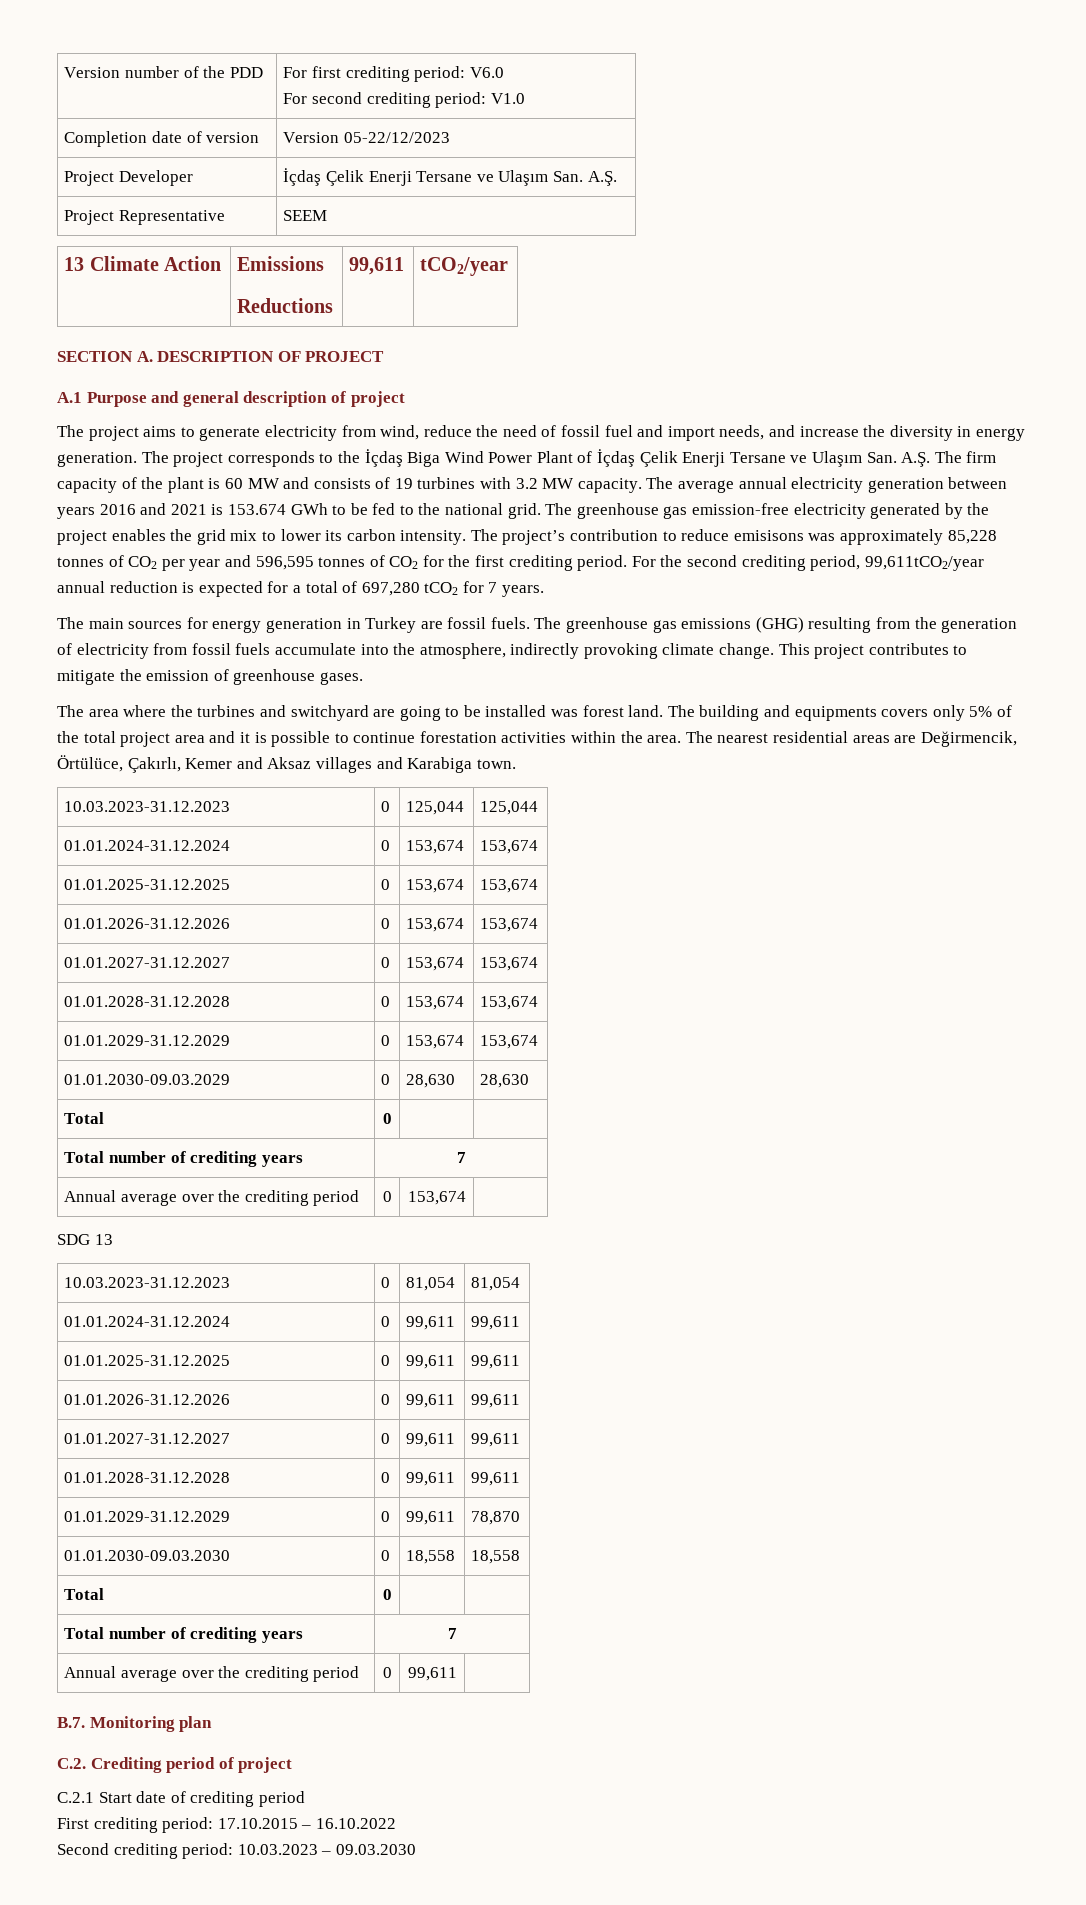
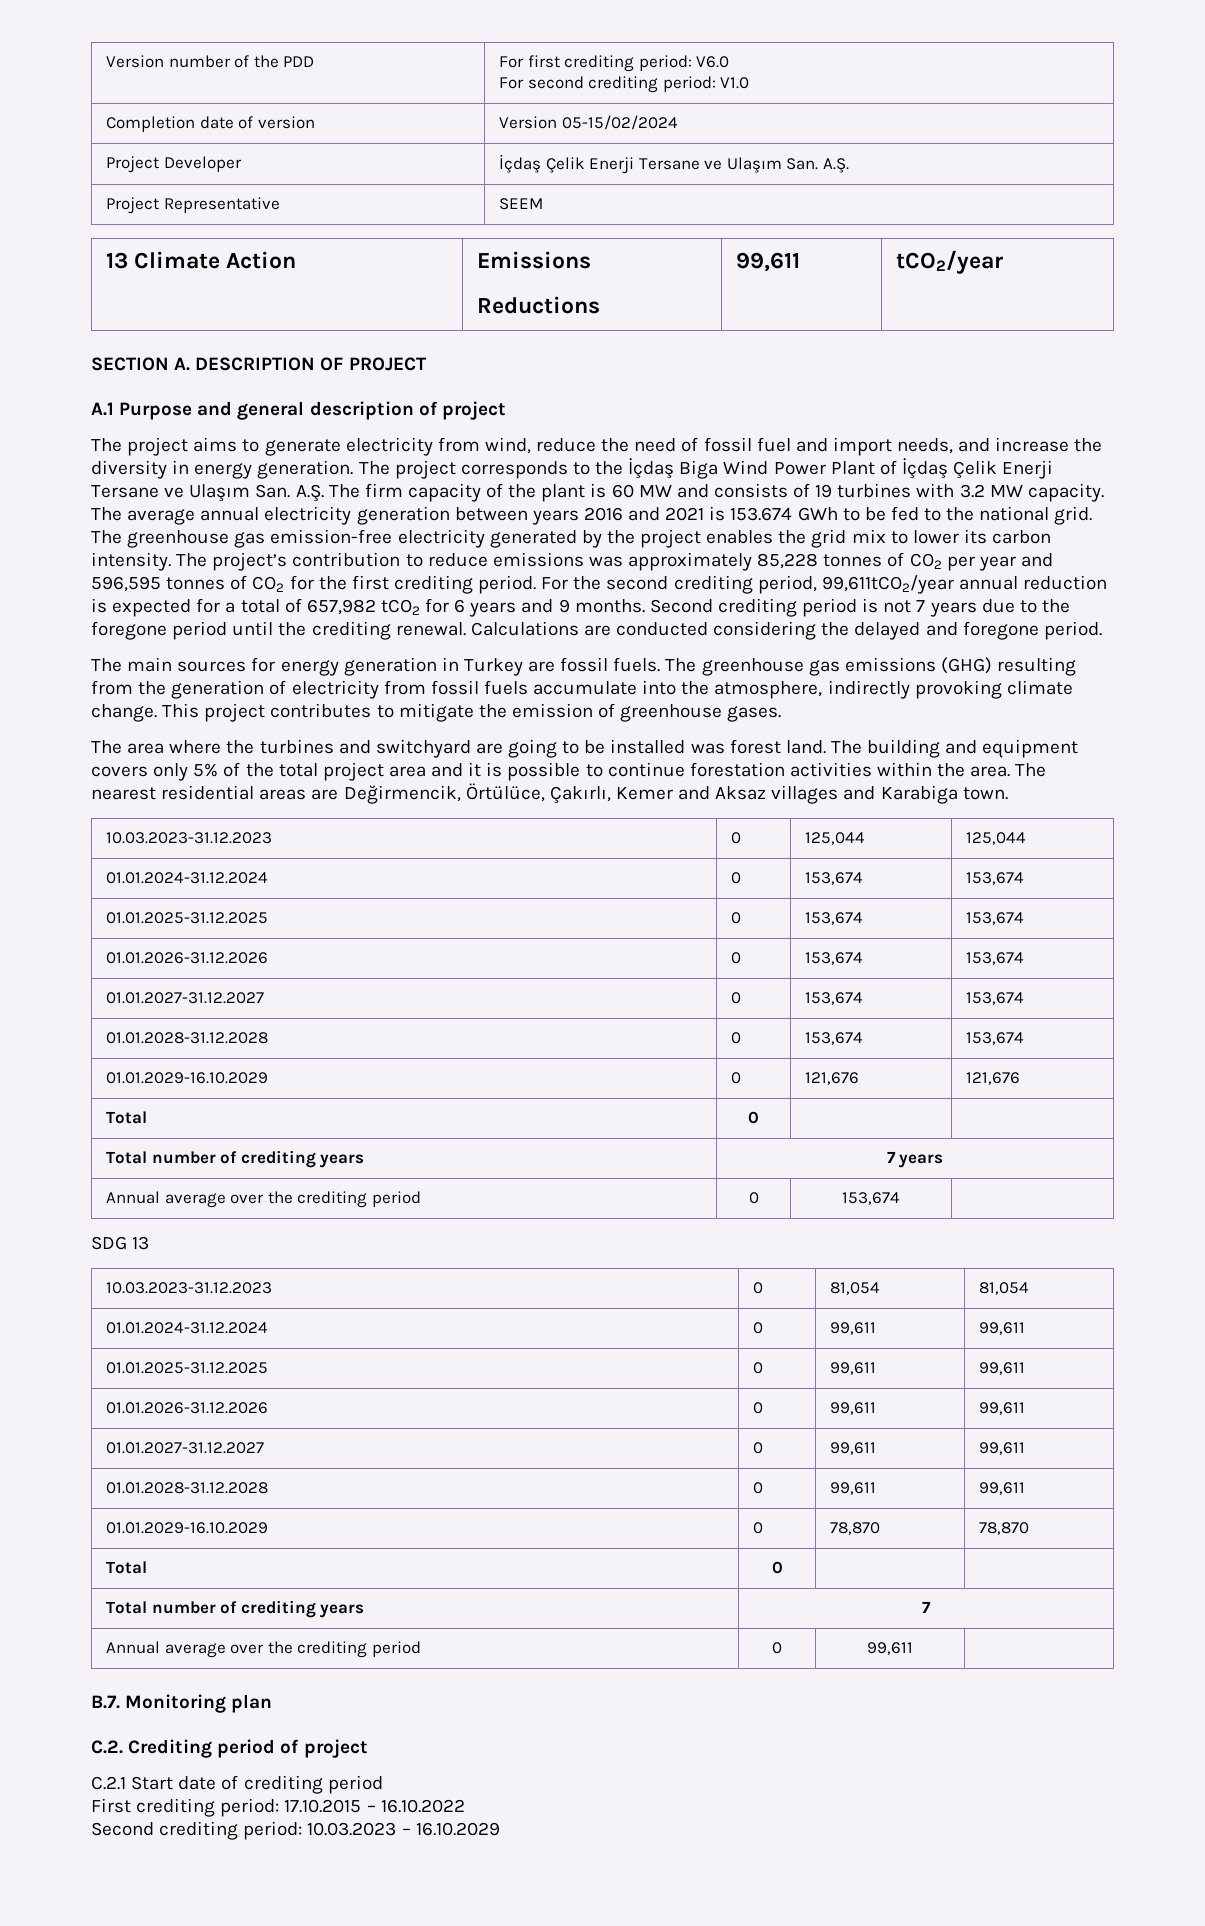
[344,132,451,143] 05-22/12/2023 -> [561,115,678,130] 05-15/02/2024
[733,530,804,541] emisisons -> [492,552,584,567] emissions
[361,582,420,596] 697,280 -> [306,599,376,615] 657,982
[488,582,545,597] 7 years. -> [454,598,1070,617] [91,621,1102,640] 6 years and 9 months. Second crediting period is not 7 years due to the foregone period until the crediting renewal. Calculations are conducted considering the delayed and foregone period.
[794,706,877,721] equipments -> [982,739,1079,758] equipment
[64,1035,231,1046] [381,1035,391,1046] [406,1035,465,1049] [480,1035,539,1049] [64,1074,231,1085] [381,1074,391,1085] [406,1074,456,1088] [480,1074,530,1088] [64,1112,105,1124] [382,1113,392,1124] [64,1151,303,1167] [456,1152,466,1163] 01.01.2029-31.12.2029 | 0 | 153,674 | 153,674 // 01.01.2030-09.03.2029 | 0 | 28,630 | 28,630 // Total | 0 | | // Total number of crediting years | 7 -> [105,1072,268,1084] [730,1072,741,1084] [804,1072,859,1085] [965,1072,1020,1085] [105,1111,147,1124] [748,1111,759,1124] [105,1150,365,1168] [886,1151,944,1168] 01.01.2029-16.10.2029 | 0 | 121,676 | 121,676 // Total | 0 | | // Total number of crediting years | 7 years
[64,1511,231,1522] [381,1511,391,1522] [406,1511,456,1525] [471,1511,521,1525] [64,1550,231,1561] [381,1550,391,1561] [406,1550,456,1564] [471,1550,521,1564] 01.01.2029-31.12.2029 | 0 | 99,611 | 78,870 // 01.01.2030-09.03.2030 | 0 | 18,558 | 18,558 -> [105,1522,268,1534] [752,1522,763,1534] [829,1522,880,1535] [978,1522,1029,1535] 01.01.2029-16.10.2029 | 0 | 78,870 | 78,870
[335,1844,416,1855] 09.03.2030 -> [415,1822,500,1836] 16.10.2029

